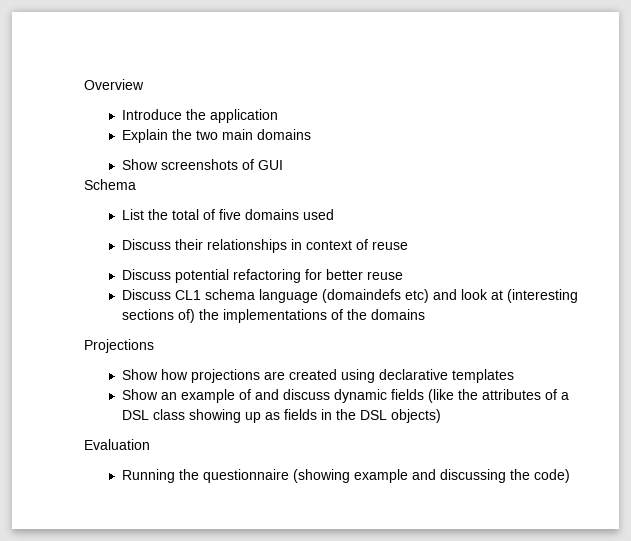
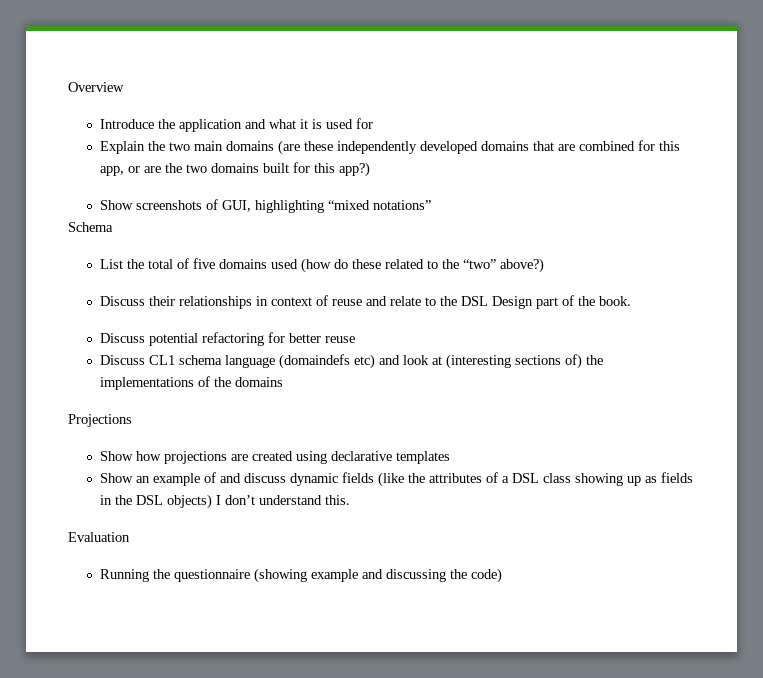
(278, 116) none -> [244,118,373,129] and what it is used for
(311, 134) none -> [277,140,680,155] [99,162,370,177] (are these independently developed domains that are combined for this app, or are the two domains built for this app?)
[257,160,283,170] GUI -> [221,200,431,213] GUI, highlighting “mixed notations”
(334, 214) none -> [300,258,544,273] (how do these related to the “two” above?)
(408, 245) none -> [365,295,631,309] and relate to the DSL Design part of the book.
(441, 416) none -> [215,495,350,505] I don’t understand this.

